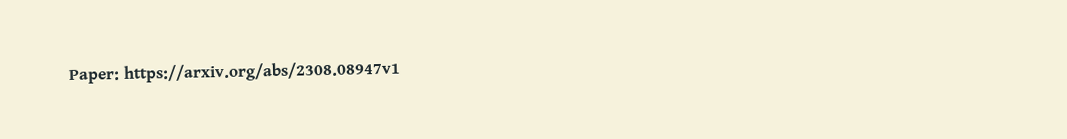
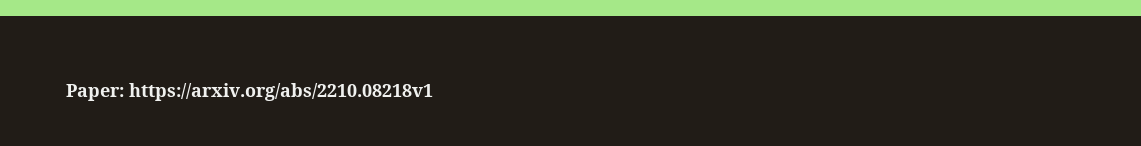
[122,60,401,83] https://arxiv.org/abs/2308.08947v1 -> [129,83,433,101] https://arxiv.org/abs/2210.08218v1

